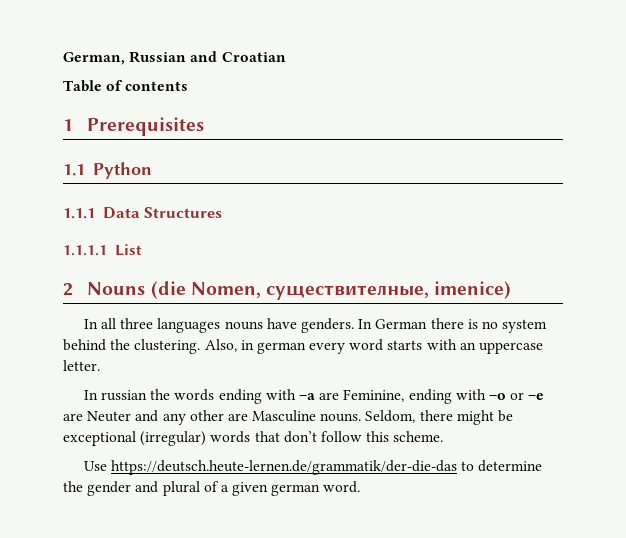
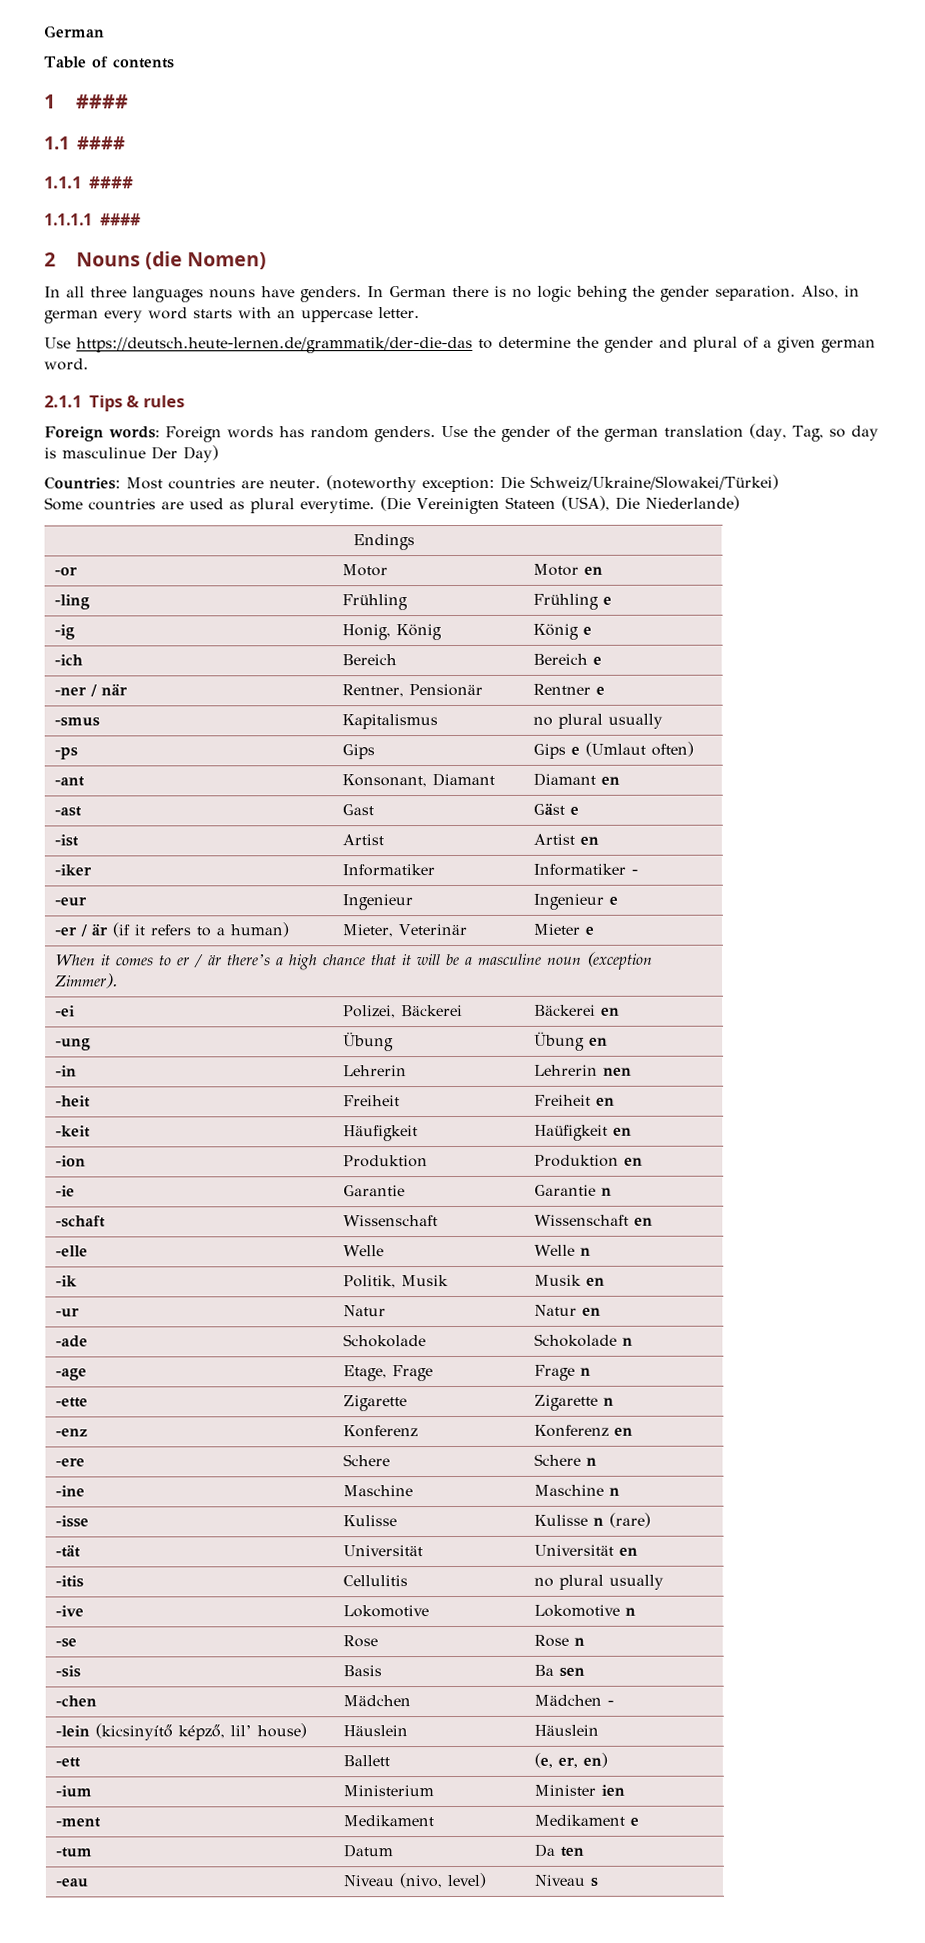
[63,51,286,65] German, Russian and Croatian -> [44,25,105,38] German
[87,117,205,136] Prerequisites -> [75,94,129,109] ####
[92,162,152,179] Python -> [77,136,126,150] ####
[102,207,223,219] Data Structures -> [89,176,134,189] ####
[114,244,142,256] List -> [100,213,141,226] ####
[190,281,512,300] Nomen, существителные, imenice) -> [187,252,268,270] Nomen)
[502,319,548,333] [63,339,201,354] system behind the clustering. -> [537,285,796,302] logic behing the gender separation.
[83,389,545,404] [63,410,514,425] [63,431,444,446] // In russian the words ending with –a are Feminine, ending with –o or –e are Neuter and any other are Masculine nouns. Seldom, there might be exceptional (irregular) words that don’t follow this scheme. -> (420, 313) none
(361, 487) none -> [44,395,185,412] [44,423,879,443] [44,445,219,463] [44,474,779,493] [44,495,740,515] [352,534,415,551] [53,566,78,576] [341,564,388,577] [532,563,603,576] [53,594,90,610] [341,594,408,611] [532,593,612,610] [53,624,75,640] [341,624,442,641] [532,623,592,640] [53,654,83,666] [341,654,397,666] [532,653,602,665] [53,683,128,697] [341,683,483,698] [532,683,605,695] [53,717,100,727] [341,714,438,730] [532,713,663,729] [53,746,78,760] [341,744,375,760] [532,741,694,759] [53,776,85,787] [341,772,495,788] [532,772,620,786] [53,806,82,817] [341,804,374,816] [532,802,579,815] [53,834,79,847] [341,834,384,846] [532,833,599,845] [53,864,92,876] [341,864,435,877] [532,863,638,876] [53,896,87,907] [341,894,413,911] [532,893,618,910] [53,922,289,938] [341,923,467,938] [532,923,594,935] [53,951,652,971] [54,973,118,989] [54,1005,75,1017] [342,1005,463,1019] [533,1004,620,1016] [54,1038,91,1051] [342,1032,394,1052] [533,1031,608,1051] [54,1065,77,1077] [342,1065,407,1077] [533,1064,632,1076] [54,1095,91,1108] [342,1095,400,1107] [533,1094,615,1106] [54,1125,91,1138] [342,1125,418,1142] [533,1124,632,1141] [54,1155,86,1167] [342,1155,428,1168] [533,1154,643,1167] [54,1185,75,1197] [342,1185,405,1197] [533,1184,612,1196] [54,1215,106,1228] [342,1215,438,1227] [533,1214,653,1226] [54,1245,88,1257] [342,1245,384,1257] [533,1244,591,1256] [54,1275,77,1287] [342,1275,449,1289] [533,1274,605,1286] [54,1307,80,1318] [342,1305,386,1317] [533,1304,601,1316] [54,1335,88,1348] [342,1334,426,1348] [533,1333,633,1347] [54,1368,87,1381] [342,1365,433,1382] [533,1364,591,1381] [54,1397,88,1408] [342,1395,407,1412] [533,1394,614,1411] [54,1428,88,1437] [342,1425,418,1438] [533,1424,633,1437] [54,1457,85,1467] [342,1454,390,1467] [533,1453,597,1466] [54,1485,85,1497] [342,1485,413,1497] [533,1484,620,1496] [54,1515,89,1528] [342,1515,397,1527] [533,1512,651,1528] [54,1544,81,1558] [342,1545,423,1557] [533,1544,638,1556] [54,1575,84,1588] [342,1575,408,1587] [533,1574,664,1590] [54,1605,84,1617] [342,1605,429,1618] [533,1604,636,1617] [54,1638,77,1648] [342,1635,378,1648] [533,1634,585,1647] [54,1665,81,1678] [342,1665,382,1677] [533,1664,585,1677] [54,1695,97,1707] [342,1695,411,1707] [533,1694,614,1706] [54,1723,307,1741] [342,1725,408,1737] [533,1724,599,1736] [54,1757,81,1768] [342,1755,390,1767] [533,1752,608,1768] [54,1785,92,1798] [342,1785,434,1797] [533,1784,625,1796] [54,1817,101,1828] [342,1815,434,1827] [533,1814,639,1826] [54,1847,92,1858] [342,1844,393,1858] [533,1843,584,1857] [54,1878,88,1888] [342,1872,486,1889] [533,1874,598,1887] // 2.1.1 Tips & rules // Foreign words: Foreign words has random genders. Use the gender of the german translation (day, Tag, so day is masculinue Der Day) // Countries: Most countries are neuter. (noteworthy exception: Die Schweiz/Ukraine/Slowakei/Türkei) // Some countries are used as plural everytime. (Die Vereinigten Stateen (USA), Die Niederlande) // Endings // -or | Motor | Motor en // -ling | Frühling | Frühling e // -ig | Honig, König | König e // -ich | Bereich | Bereich e // -ner / när | Rentner, Pensionär | Rentner e // -smus | Kapitalismus | no plural usually // -ps | Gips | Gips e (Umlaut often) // -ant | Konsonant, Diamant | Diamant en // -ast | Gast | Gäst e // -ist | Artist | Artist en // -iker | Informatiker | Informatiker - // -eur | Ingenieur | Ingenieur e // -er / är (if it refers to a human) | Mieter, Veterinär | Mieter e // When it comes to er / är there’s a high chance that it will be a masculine noun (exception Zimmer). // -ei | Polizei, Bäckerei | Bäckerei en // -ung | Übung | Übung en // -in | Lehrerin | Lehrerin nen // -heit | Freiheit | Freiheit en // -keit | Häufigkeit | Haüfigkeit en // -ion | Produktion | Produktion en // -ie | Garantie | Garantie n // -schaft | Wissenschaft | Wissenschaft en // -elle | Welle | Welle n // -ik | Politik, Musik | Musik en // -ur | Natur | Natur en // -ade | Schokolade | Schokolade n // -age | Etage, Frage | Frage n // -ette | Zigarette | Zigarette n // -enz | Konferenz | Konferenz en // -ere | Schere | Schere n // -ine | Maschine | Maschine n // -isse | Kulisse | Kulisse n (rare) // -tät | Universität | Universität en // -itis | Cellulitis | no plural usually // -ive | Lokomotive | Lokomotive n // -se | Rose | Rose n // -sis | Basis | Ba sen // -chen | Mädchen | Mädchen - // -lein (kicsinyítő képző, lil’ house) | Häuslein | Häuslein // -ett | Ballett | (e, er, en) // -ium | Ministerium | Minister ien // -ment | Medikament | Medikament e // -tum | Datum | Da ten // -eau | Niveau (nivo, level) | Niveau s

